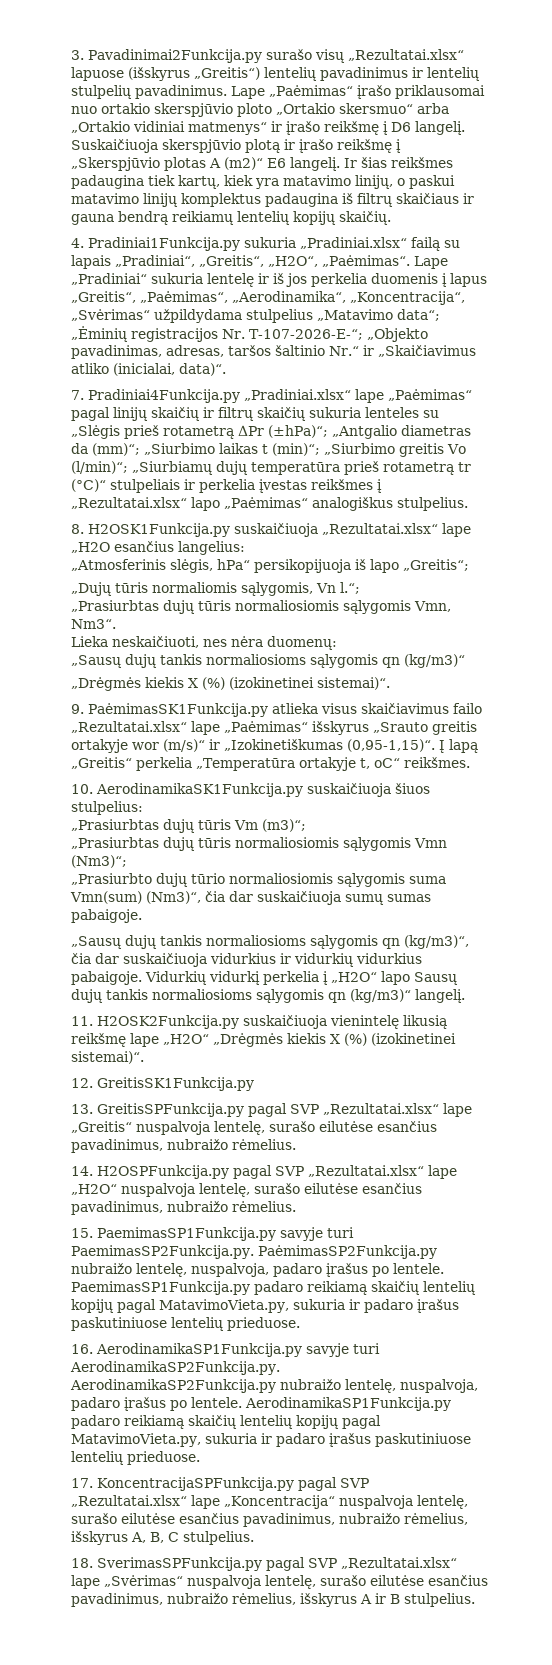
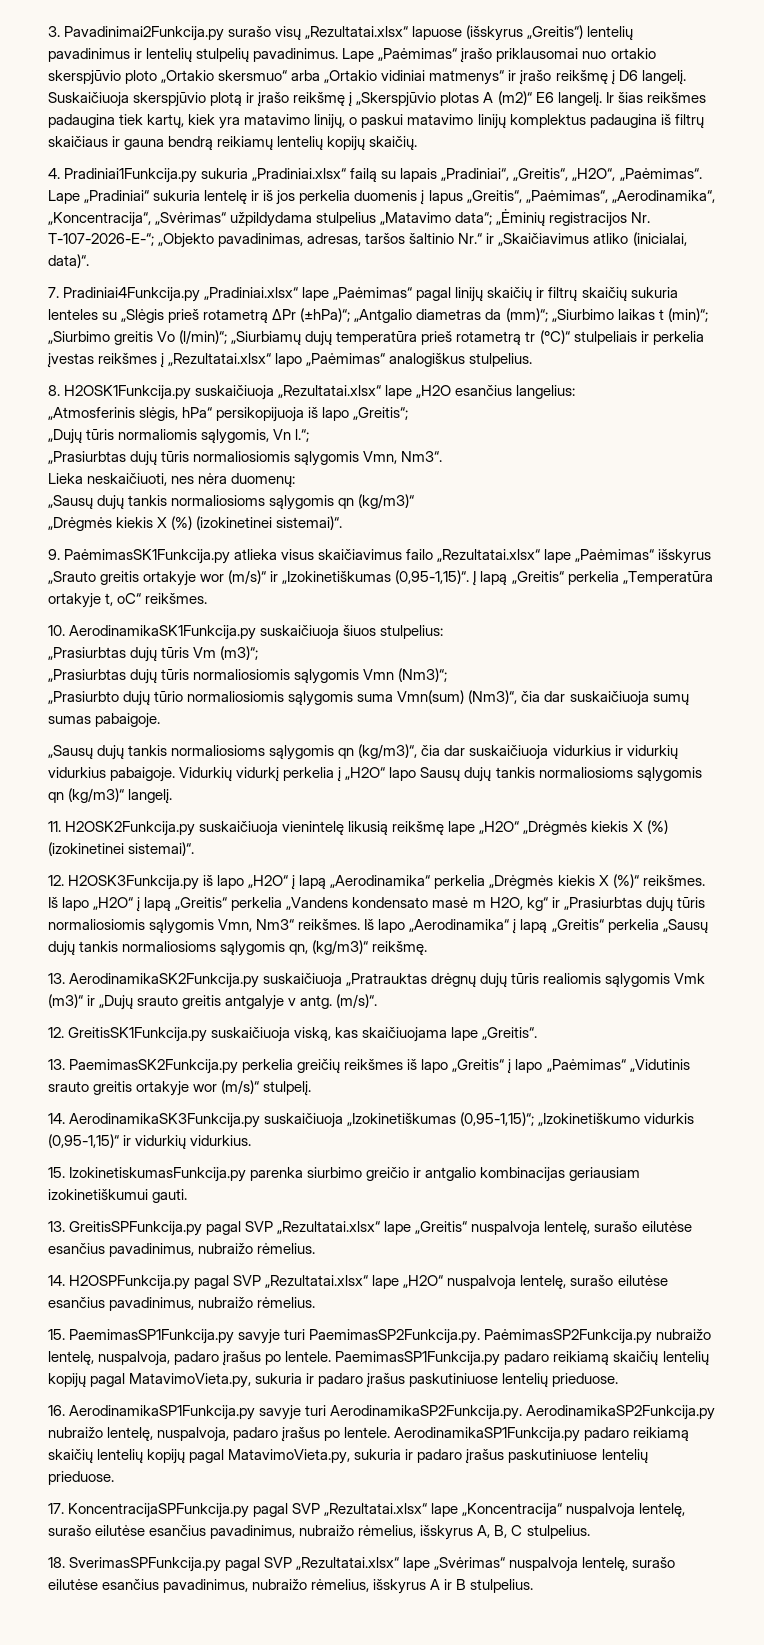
[97,1077,254,1091] GreitisSK1Funkcija.py -> [68,874,705,890] [48,897,705,912] [48,919,708,934] [48,940,428,956] [48,973,706,988] [48,994,378,1010] [48,1027,538,1042] [48,1059,690,1074] [48,1080,312,1096] [48,1112,695,1128] [48,1134,252,1149] [48,1167,641,1182] [48,1189,188,1203] H2OSK3Funkcija.py iš lapo „H2O“ į lapą „Aerodinamika“ perkelia „Drėgmės kiekis X (%)“ reikšmes. Iš lapo „H2O“ į lapą „Greitis“ perkelia „Vandens kondensato masė m H2O, kg“ ir „Prasiurbtas dujų tūris normaliosiomis sąlygomis Vmn, Nm3“ reikšmes. Iš lapo „Aerodinamika“ į lapą „Greitis“ perkelia „Sausų dujų tankis normaliosioms sąlygomis qn, (kg/m3)“ reikšmę. // 13. AerodinamikaSK2Funkcija.py suskaičiuoja „Pratrauktas drėgnų dujų tūris realiomis sąlygomis Vmk (m3)“ ir „Dujų srauto greitis antgalyje v antg. (m/s)“. // 12. GreitisSK1Funkcija.py suskaičiuoja viską, kas skaičiuojama lape „Greitis“. // 13. PaemimasSK2Funkcija.py perkelia greičių reikšmes iš lapo „Greitis“ į lapo „Paėmimas“ „Vidutinis srauto greitis ortakyje wor (m/s)“ stulpelį. // 14. AerodinamikaSK3Funkcija.py suskaičiuoja „Izokinetiškumas (0,95-1,15)“; „Izokinetiškumo vidurkis (0,95-1,15)“ ir vidurkių vidurkius. // 15. IzokinetiskumasFunkcija.py parenka siurbimo greičio ir antgalio kombinacijas geriausiam izokinetiškumui gauti.

